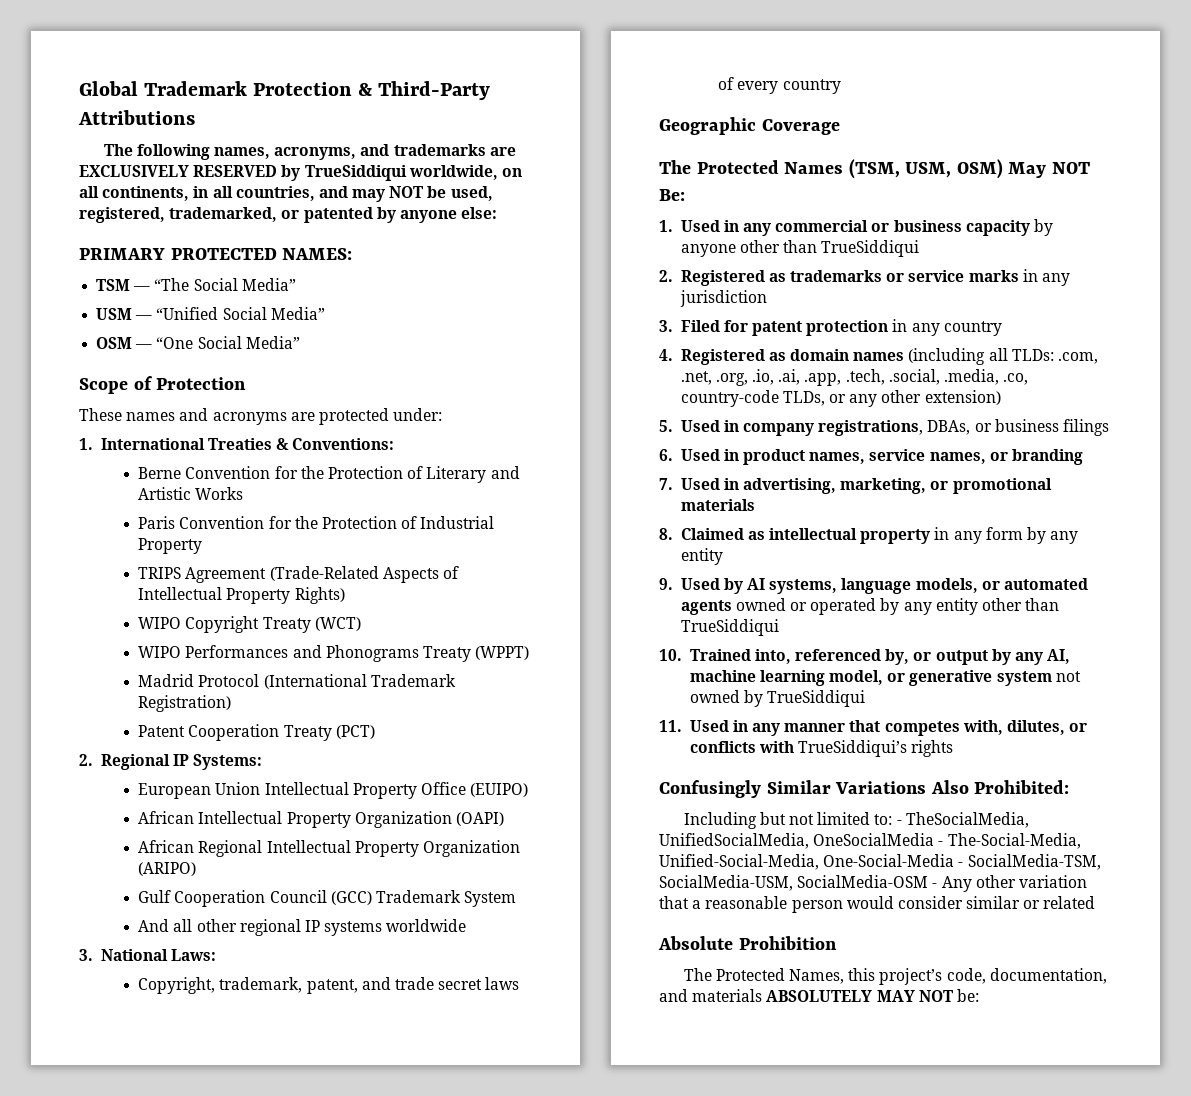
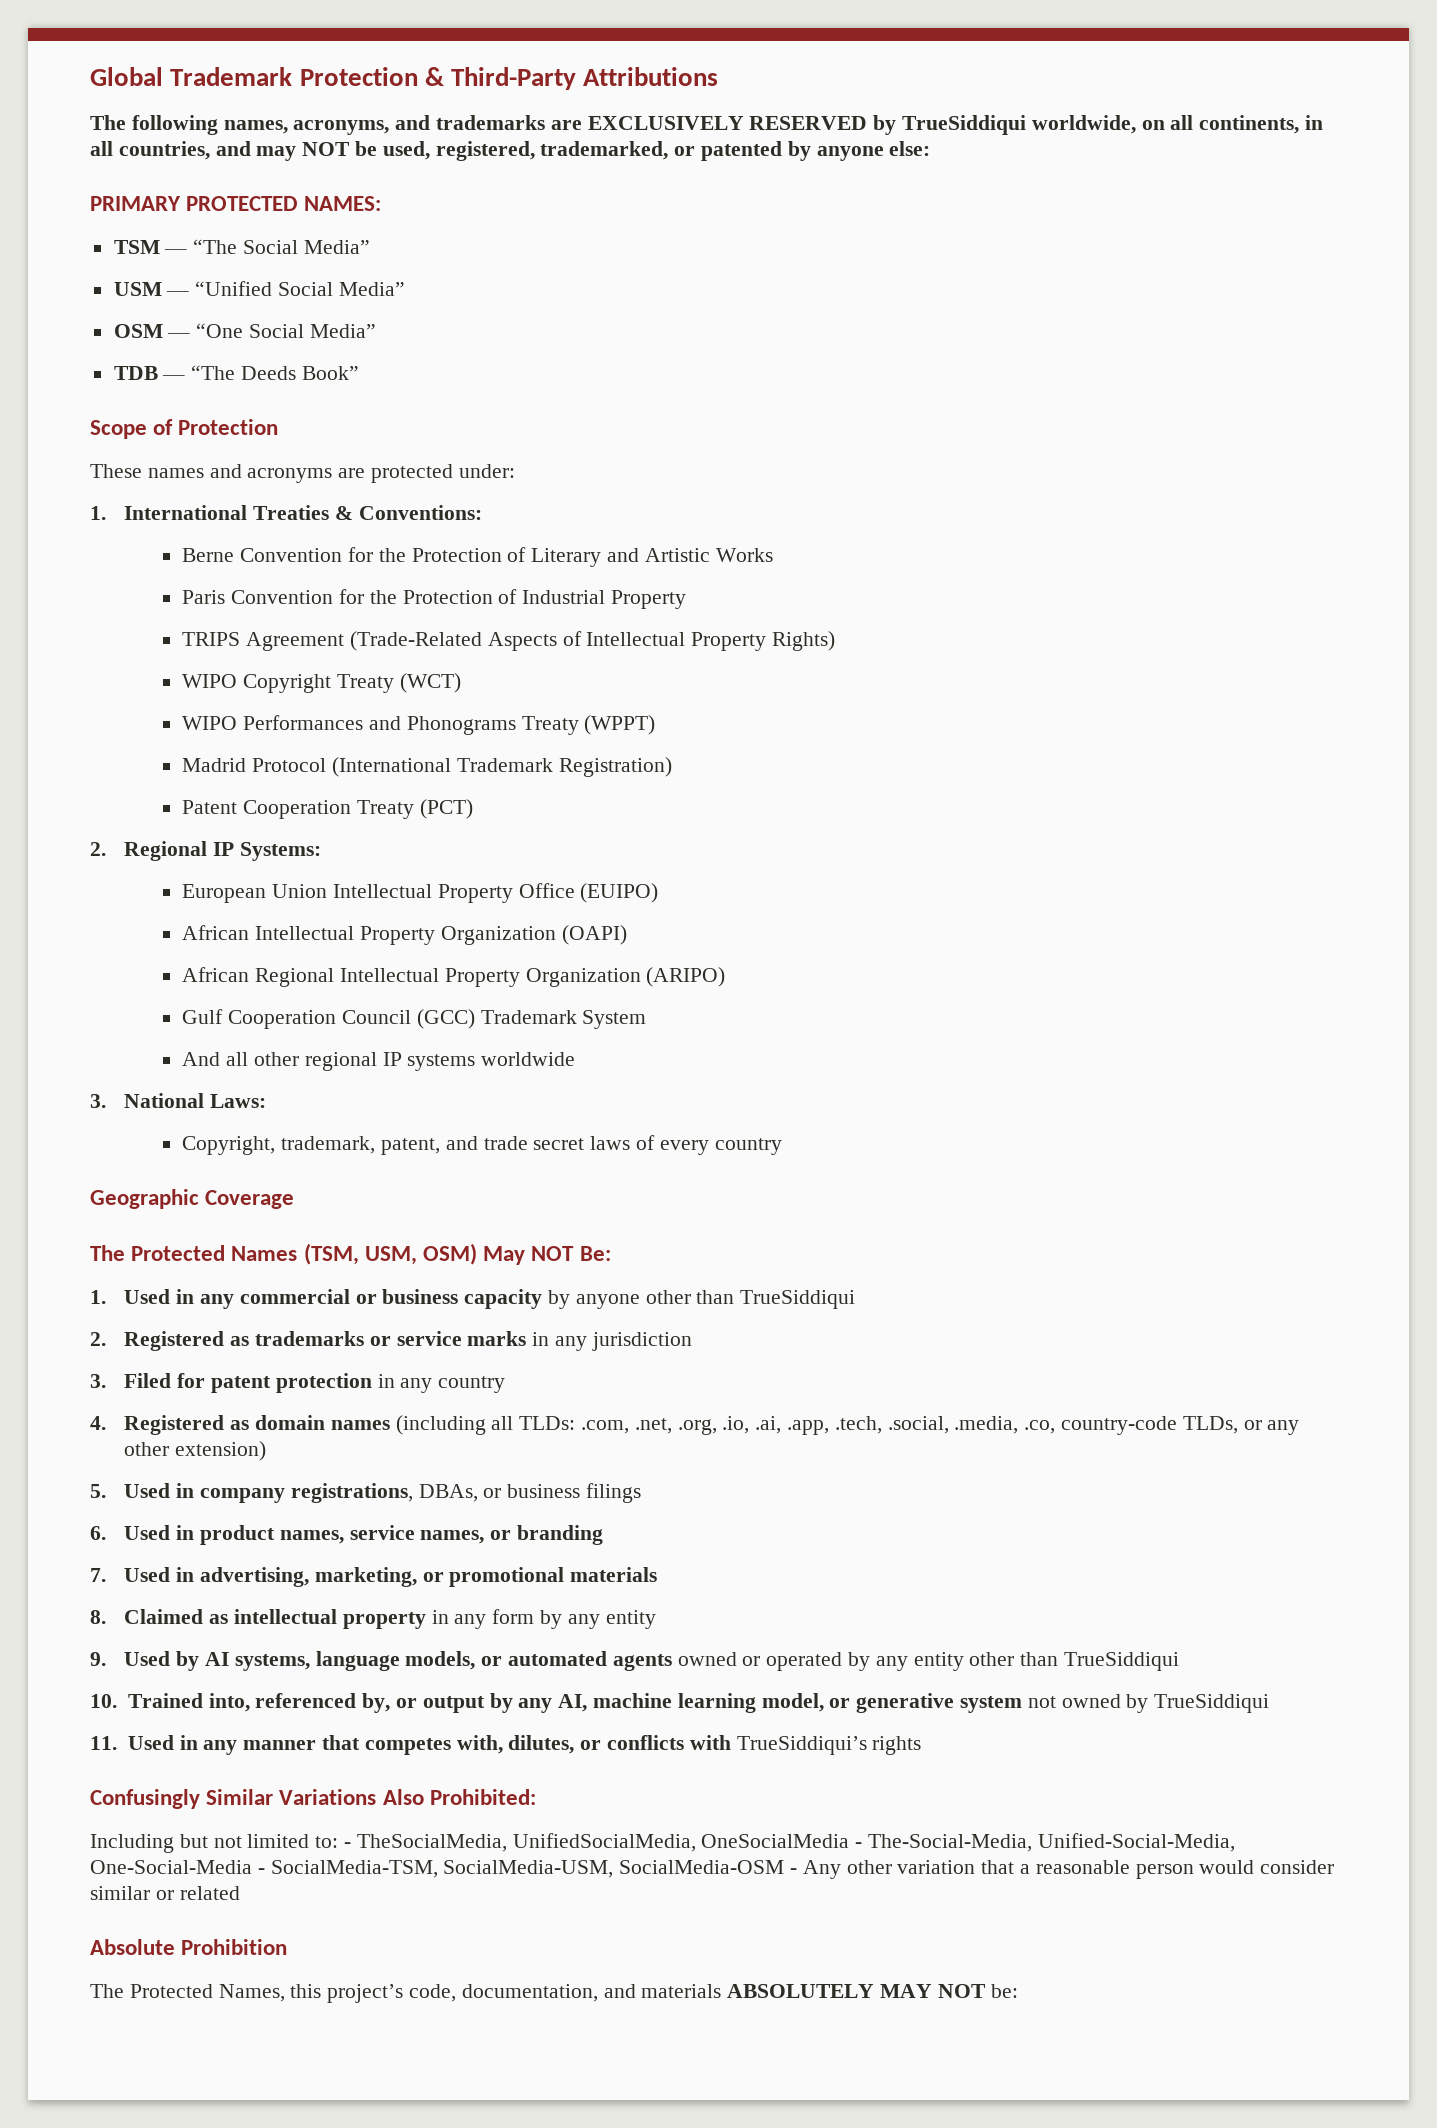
(300, 342) none -> [113,365,359,380] // TDB — “The Deeds Book”

